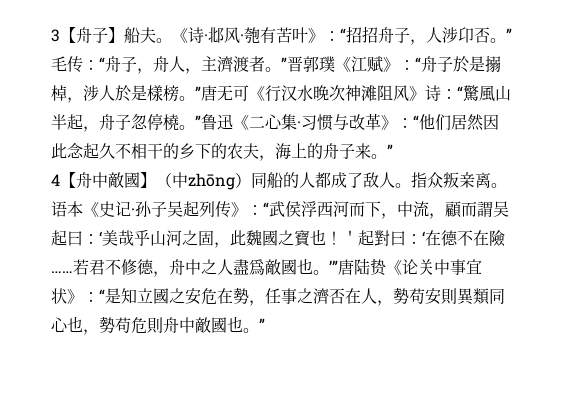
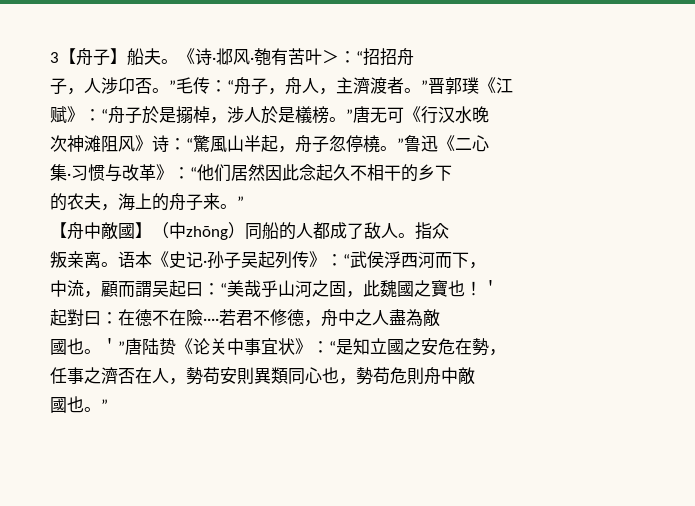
[308,28,324,43] 》 -> [322,50,339,64] ＞
(394, 35) none -> (414, 57) //
(367, 64) none -> (513, 85) //
[147,85,163,101] 樣 -> [295,106,312,123] 檥
(329, 93) none -> (489, 114) //
(282, 122) none -> (489, 143) //
(211, 151) none -> (452, 173) //
[51,174,60,186] 4 -> (244, 202) none
(443, 180) none -> (449, 231) //
(397, 216) none -> (486, 265) //
[99,231,103,244] ‘ -> [220,283,227,295] “
(358, 237) none -> (499, 287) //
[422,231,426,244] ‘ -> (118, 318) none
[51,271,73,273] …… -> [203,318,219,324] ····
[249,258,338,275] 爲敵國也。’” -> [406,309,440,327] [50,338,125,355] 為敵 // 國也。＇”
(265, 303) none -> (506, 352) //
(211, 325) none -> (475, 376) //

